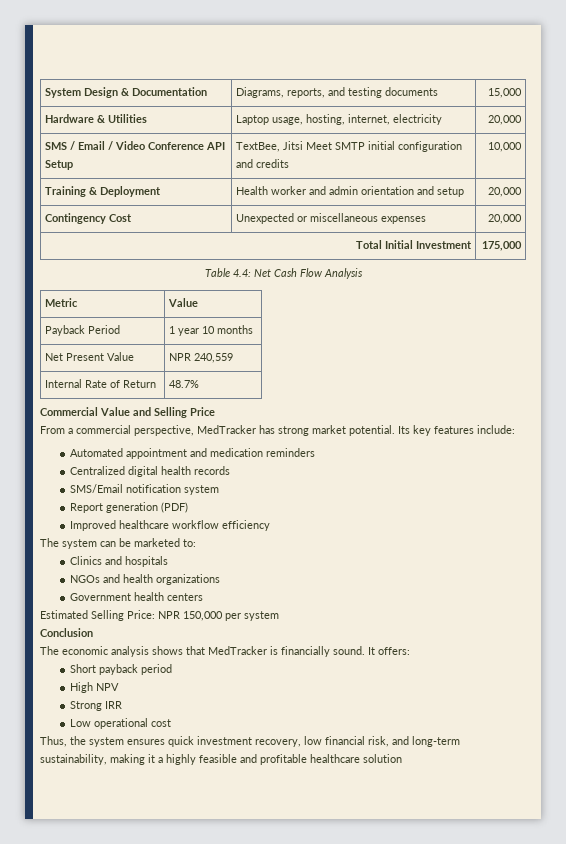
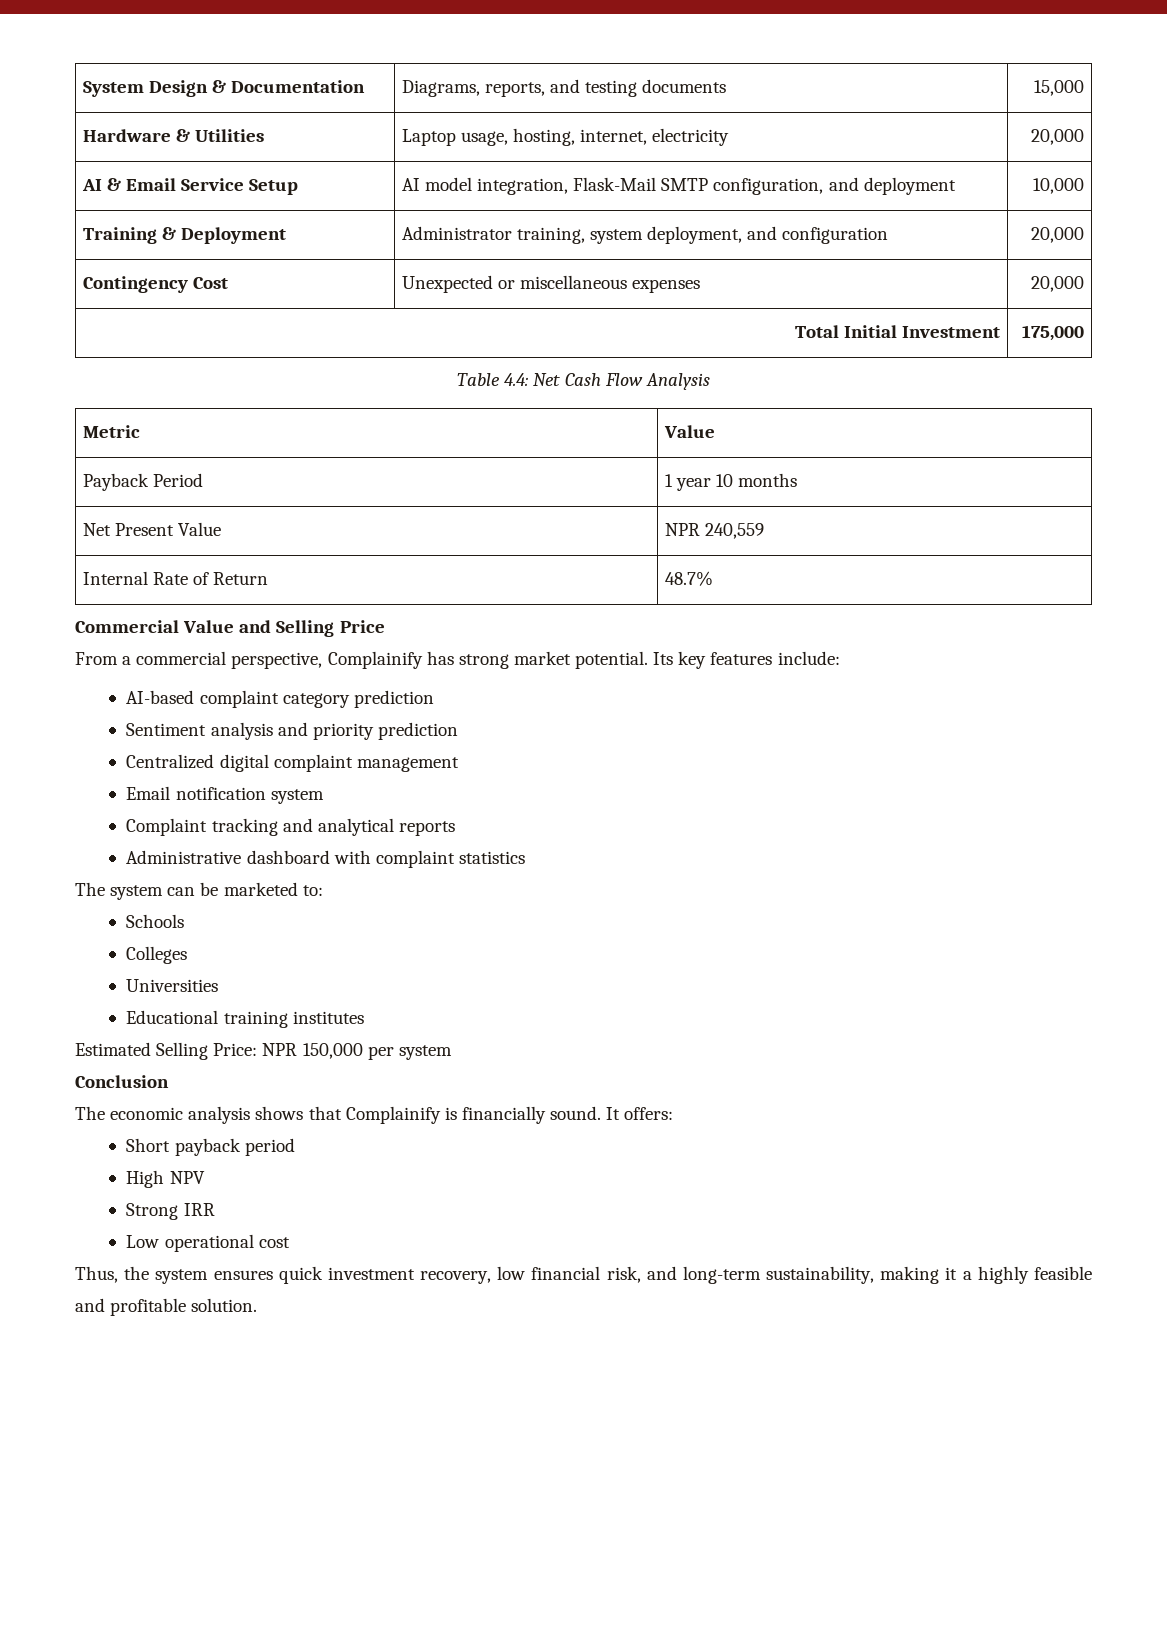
[44,141,225,150] [44,160,73,170] [235,141,462,152] [235,159,289,168] [488,142,523,152] [44,186,161,197] [235,186,464,197] SMS / Email / Video Conference API Setup | TextBee, Jitsi Meet SMTP initial configuration and credits | 10,000 // Training & Deployment | Health worker and admin orientation and setup -> [81,178,299,195] [401,177,956,195] [1033,178,1085,194] [82,227,287,244] [401,226,889,244] AI & Email Service Setup | AI model integration, Flask-Mail SMTP configuration, and deployment | 10,000 // Training & Deployment | Administrator training, system deployment, and configuration
[197,425,256,434] MedTracker -> [327,651,423,669] Complainify
[69,448,315,459] Automated appointment and medication reminders -> [126,690,434,708] [126,722,458,740] AI-based complaint category prediction // Sentiment analysis and priority prediction
[160,466,230,475] [69,484,123,493] health records // SMS/Email -> [273,754,459,772] [126,786,171,800] complaint management // Email
[69,502,188,513] [69,520,270,531] Report generation (PDF) // Improved healthcare workflow efficiency -> [126,818,455,836] [126,850,525,868] Complaint tracking and analytical reports // Administrative dashboard with complaint statistics
[69,556,168,567] [69,574,220,585] [69,592,203,601] Clinics and hospitals // NGOs and health organizations // Government health centers -> [126,914,185,928] [126,946,188,964] [126,979,219,992] [126,1010,364,1028] Schools // Colleges // Universities // Educational training institutes
[208,646,267,655] MedTracker -> [345,1106,441,1124] Complainify
[310,754,402,763] healthcare solution -> [191,1298,258,1312] solution.

